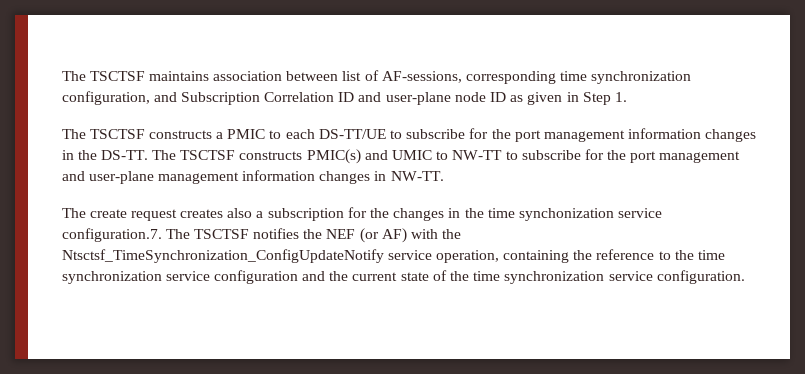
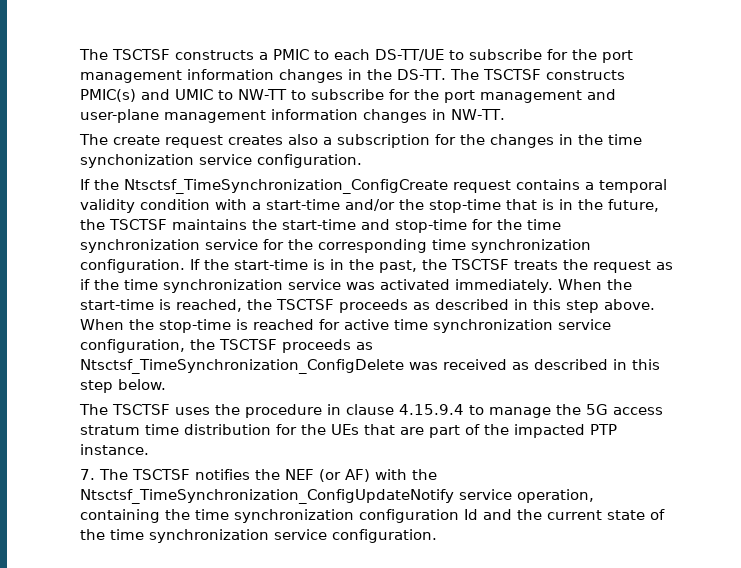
[61,70,692,84] [61,91,627,105] [61,129,145,139] The TSCTSF maintains association between list of AF-sessions, corresponding time synchronization configuration, and Subscription Correlation ID and user-plane node ID as given in Step 1. // The TSCTSF -> [78,49,170,60] The TSCTSF
[61,228,162,242] configuration.7. -> [256,154,362,168] [79,179,667,194] [79,199,659,213] [79,219,561,233] [79,239,591,253] [79,259,673,273] [79,279,633,293] [79,299,655,313] [79,319,611,333] [79,339,373,353] [79,359,660,374] [79,379,167,393] [78,404,663,418] [79,424,617,438] [79,444,149,455] [79,469,95,480] configuration. // If the Ntsctsf_TimeSynchronization_ConfigCreate request contains a temporal validity condition with a start-time and/or the stop-time that is in the future, the TSCTSF maintains the start-time and stop-time for the time synchronization service for the corresponding time synchronization configuration. If the start-time is in the past, the TSCTSF treats the request as if the time synchronization service was activated immediately. When the start-time is reached, the TSCTSF proceeds as described in this step above. When the stop-time is reached for active time synchronization service configuration, the TSCTSF proceeds as Ntsctsf_TimeSynchronization_ConfigDelete was received as described in this step below. // The TSCTSF uses the procedure in clause 4.15.9.4 to manage the 5G access stratum time distribution for the UEs that are part of the impacted PTP instance. // 7.
[596,249,725,260] [61,270,298,284] reference to the time synchronization service configuration -> [194,509,478,523] time synchronization configuration Id

